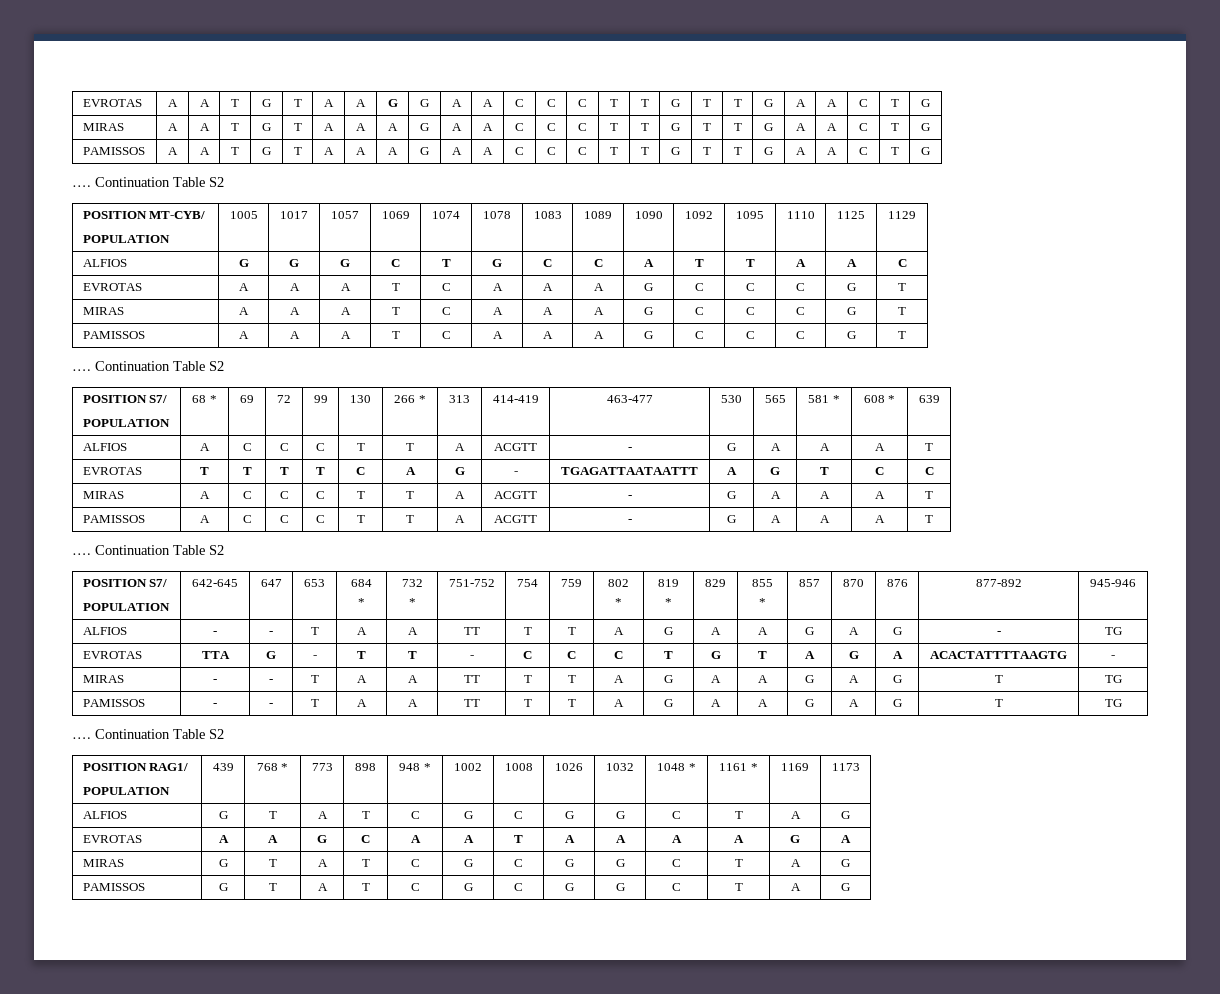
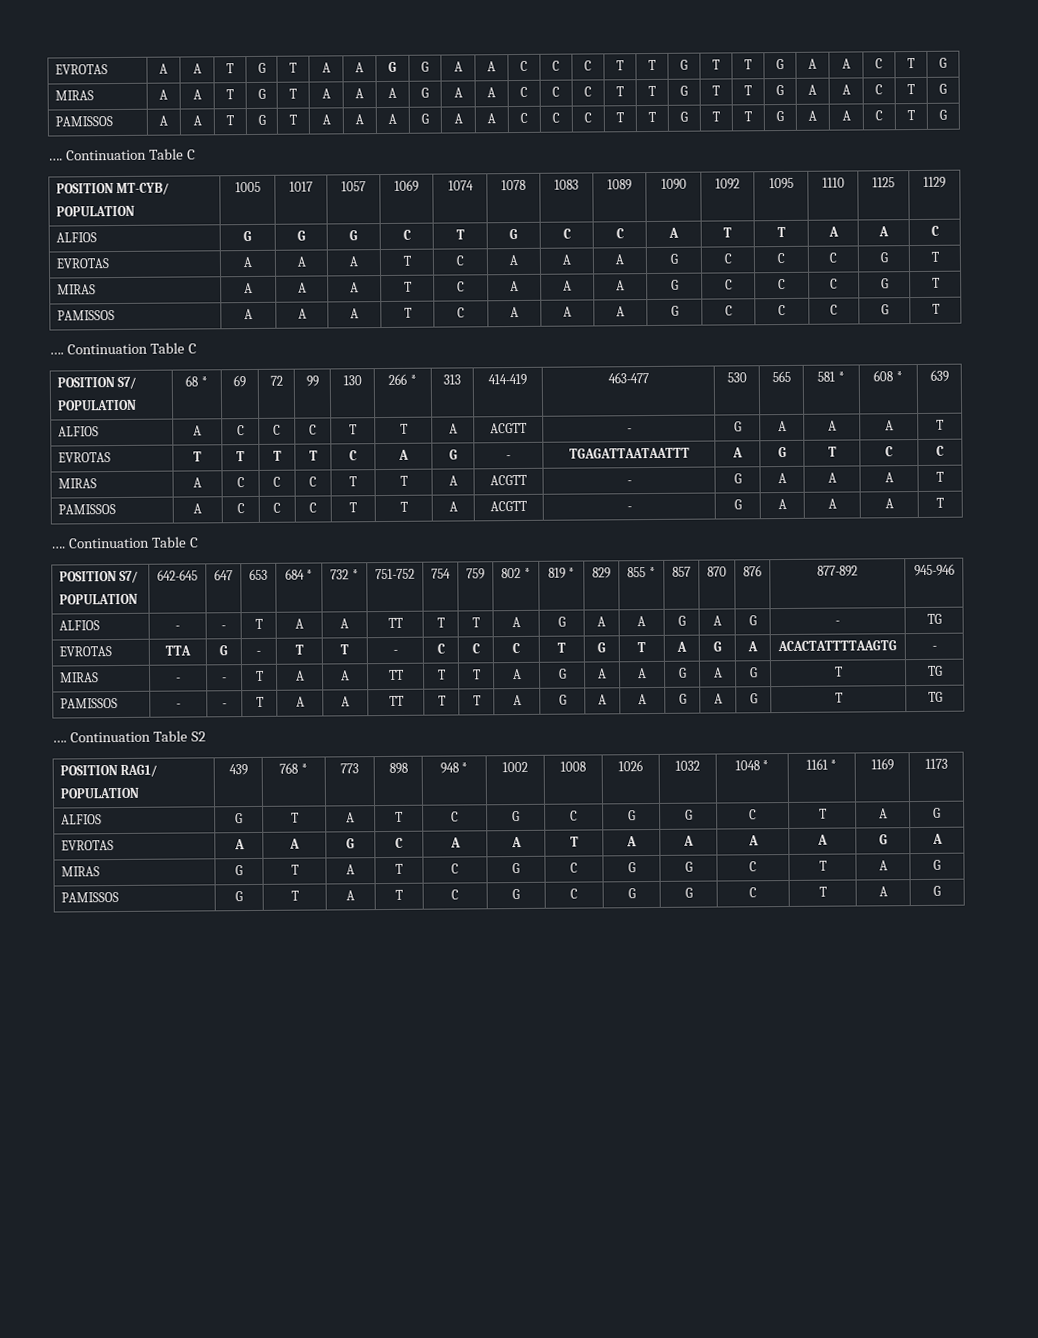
[209,177,224,187] S2 -> [186,149,196,160] C
[209,361,224,371] S2 -> [187,343,197,354] C
[209,545,224,555] S2 -> [189,537,199,548] C

